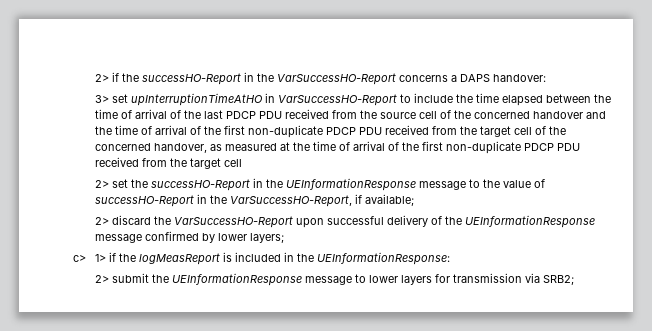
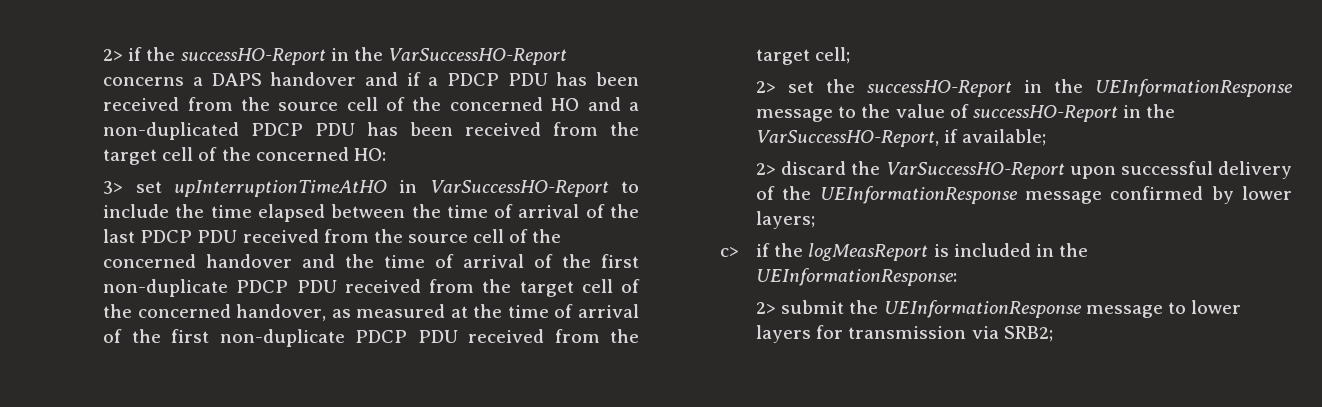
[492,74,546,82] handover: -> [270,72,639,86] [103,97,640,111] [103,122,639,140] [103,147,386,165] handover and if a PDCP PDU has been received from the source cell of the concerned HO and a non-duplicated PDCP PDU has been received from the target cell of the concerned HO:
[223,159,242,167] cell -> [815,47,851,64] cell;
[94,254,106,262] 1> -> (739, 252) none

